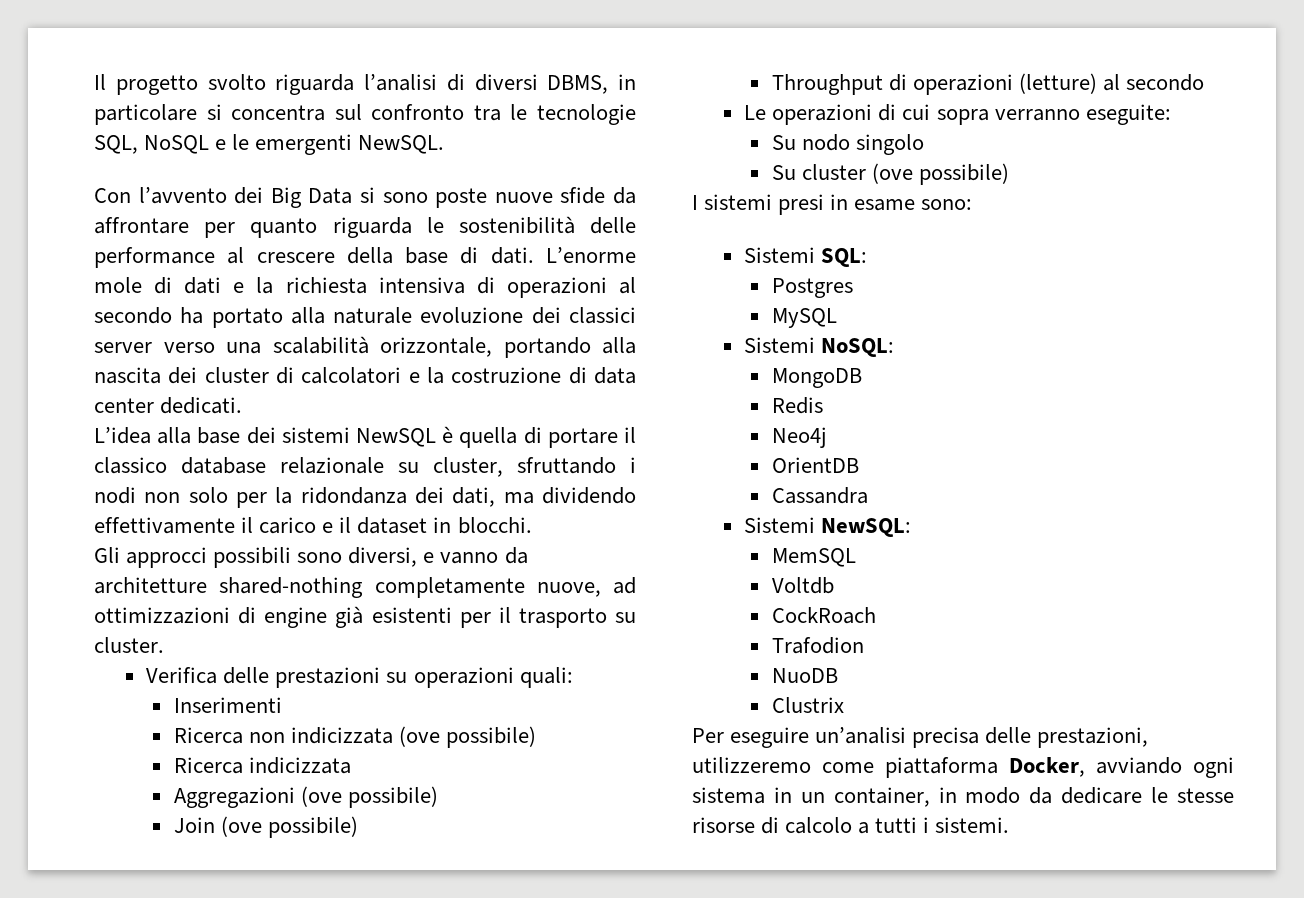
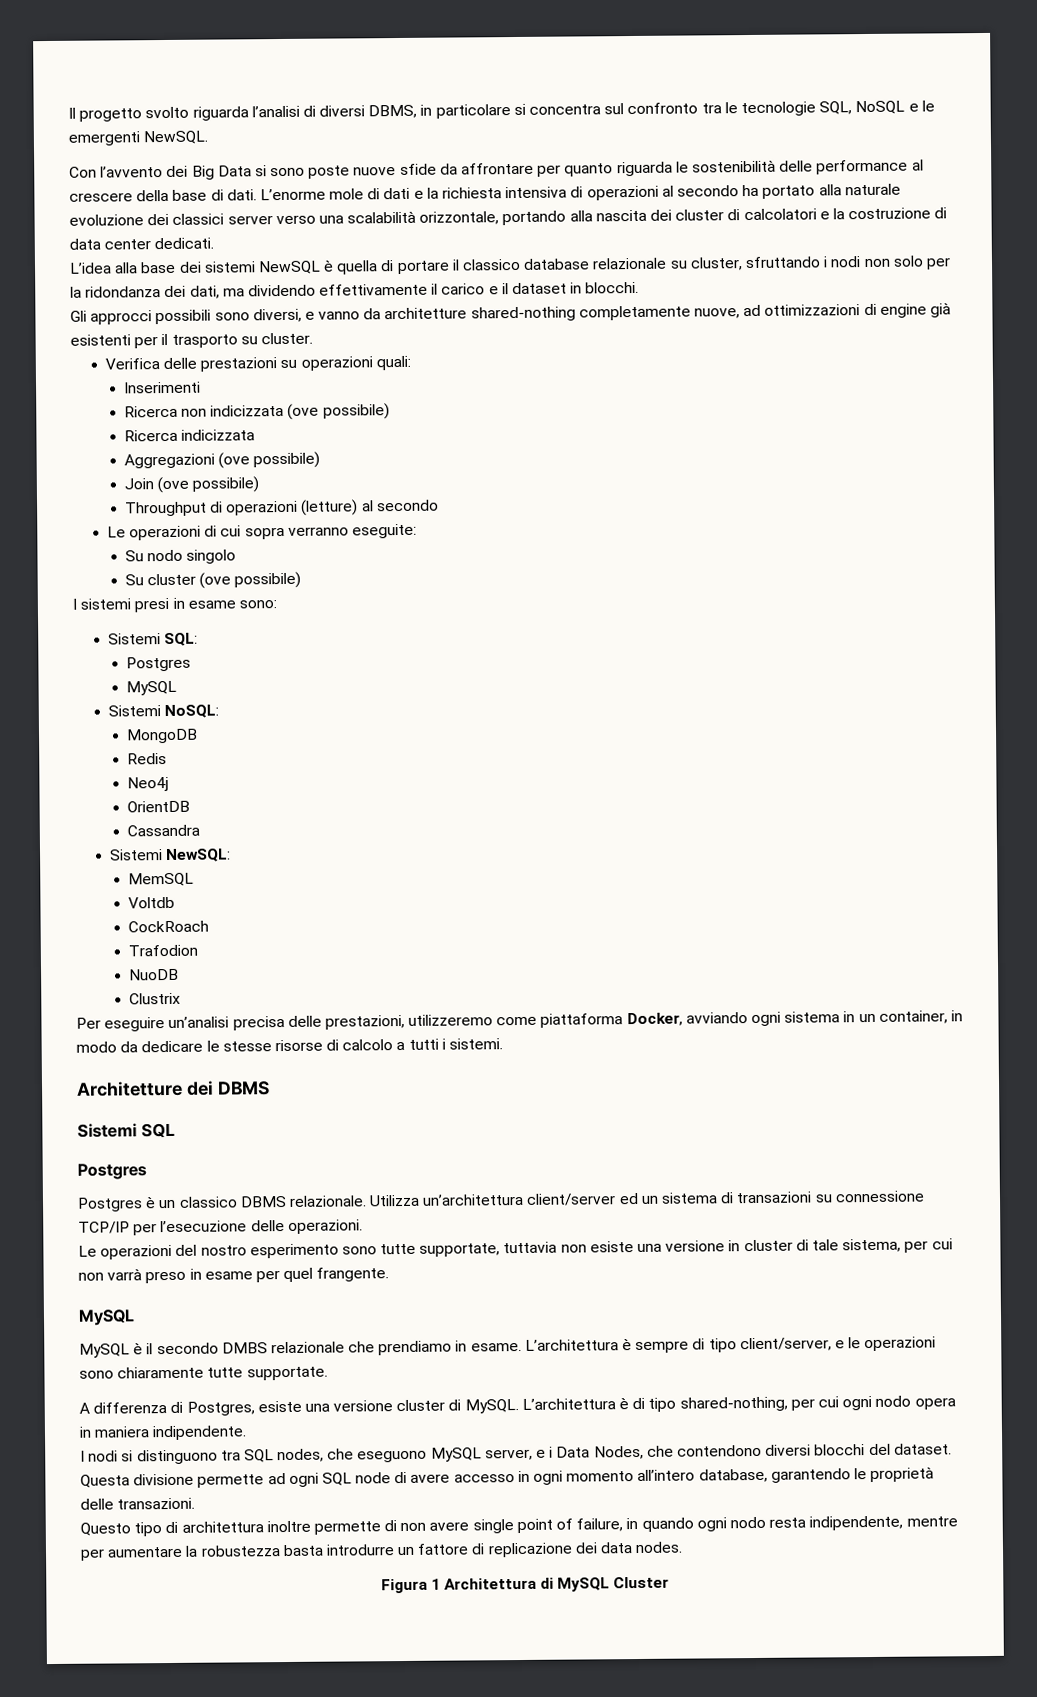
(1010, 825) none -> [76,1080,270,1097] [77,1122,175,1138] [77,1163,147,1180] [77,1190,925,1212] [78,1219,363,1236] [78,1238,953,1260] [78,1267,390,1284] [78,1309,135,1326] [79,1336,937,1358] [79,1366,328,1381] [79,1395,956,1416] [79,1425,248,1441] [80,1443,952,1465] [80,1466,935,1488] [80,1497,196,1510] [80,1515,958,1537] [80,1541,684,1561] [380,1576,670,1594] // Architetture dei DBMS // Sistemi SQL // Postgres // Postgres è un classico DBMS relazionale. Utilizza un’architettura client/server ed un sistema di transazioni su connessione TCP/IP per l’esecuzione delle operazioni. // Le operazioni del nostro esperimento sono tutte supportate, tuttavia non esiste una versione in cluster di tale sistema, per cui non varrà preso in esame per quel frangente. // MySQL // MySQL è il secondo DMBS relazionale che prendiamo in esame. L’architettura è sempre di tipo client/server, e le operazioni sono chiaramente tutte supportate. // A differenza di Postgres, esiste una versione cluster di MySQL. L’architettura è di tipo shared-nothing, per cui ogni nodo opera in maniera indipendente. // I nodi si distinguono tra SQL nodes, che eseguono MySQL server, e i Data Nodes, che contendono diversi blocchi del dataset. Questa divisione permette ad ogni SQL node di avere accesso in ogni momento all’intero database, garantendo le proprietà delle transazioni. // Questo tipo di architettura inoltre permette di non avere single point of failure, in quando ogni nodo resta indipendente, mentre per aumentare la robustezza basta introdurre un fattore di replicazione dei data nodes. // Figura 1 Architettura di MySQL Cluster

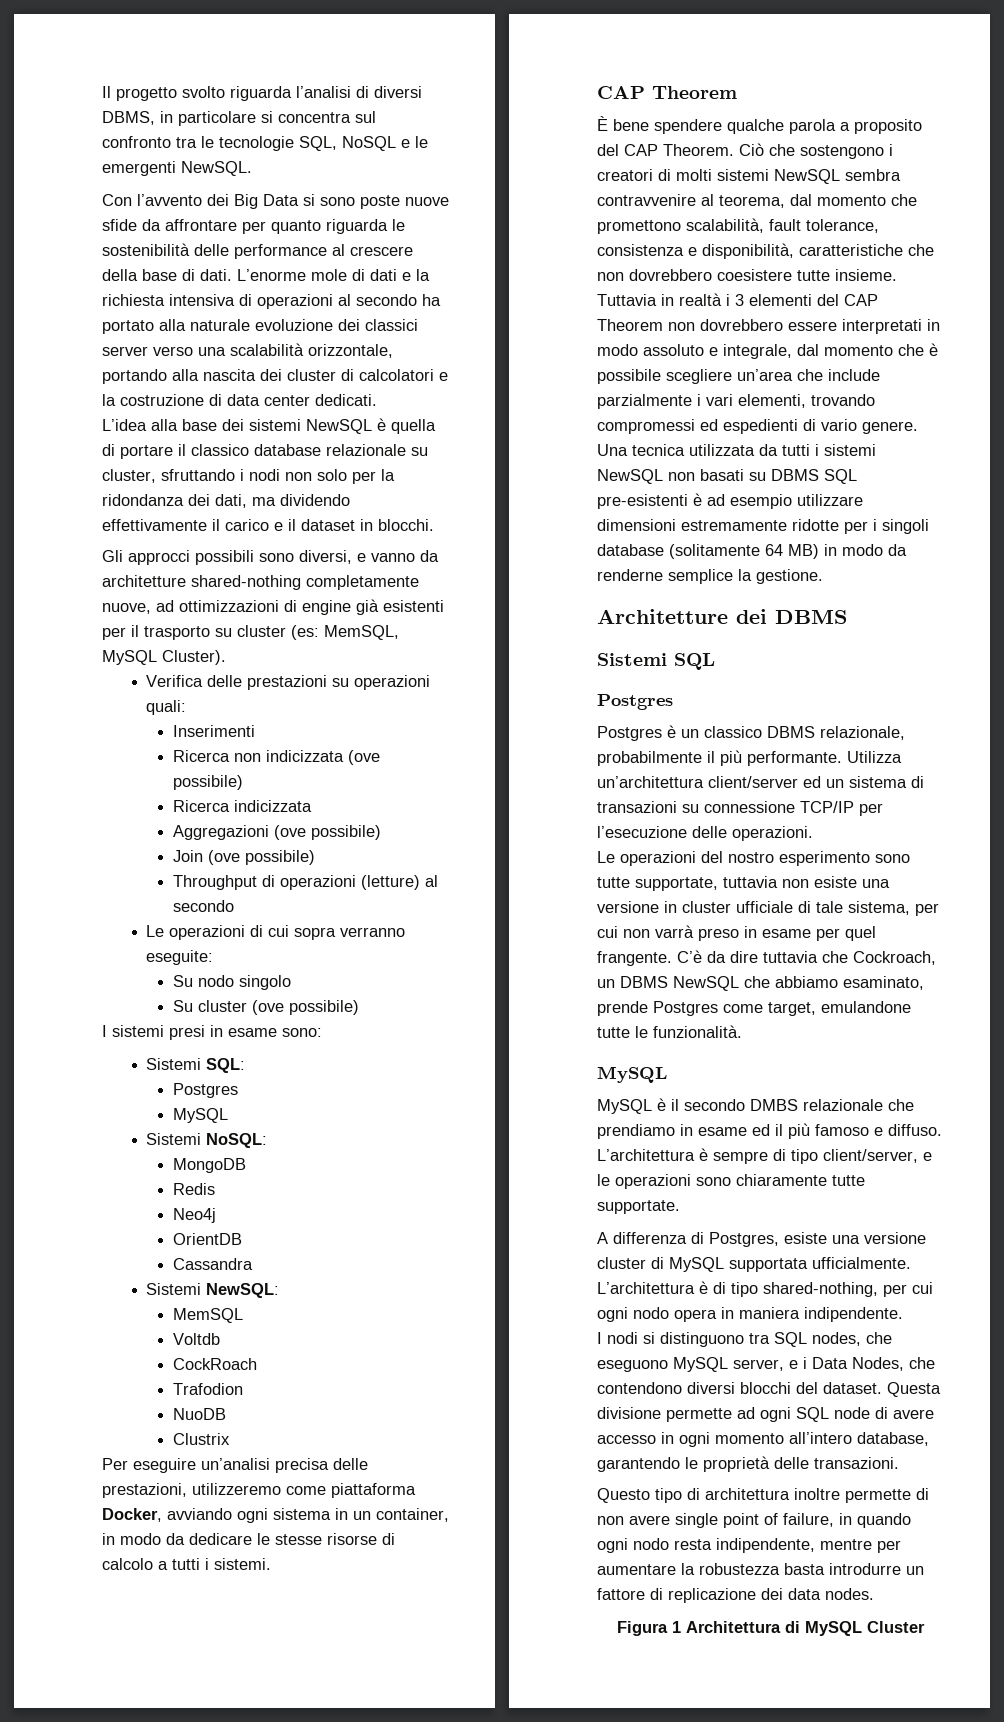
[260,332,313,345] cluster. -> [237,625,399,640] [102,650,226,665] cluster (es: MemSQL, MySQL Cluster).
(504, 1044) none -> [597,86,737,99] [597,116,922,134] [597,143,893,159] [597,169,901,184] [597,194,917,208] [597,218,879,234] [597,243,934,259] [597,269,897,281] [597,293,878,306] [597,319,940,334] [597,343,938,359] [597,369,880,384] [597,394,875,409] [597,419,918,434] [597,444,876,456] [597,469,857,484] [597,493,863,509] [597,519,929,534] [597,544,907,559] [597,569,823,584] // CAP Theorem // È bene spendere qualche parola a proposito del CAP Theorem. Ciò che sostengono i creatori di molti sistemi NewSQL sembra contravvenire al teorema, dal momento che promettono scalabilità, fault tolerance, consistenza e disponibilità, caratteristiche che non dovrebbero coesistere tutte insieme. Tuttavia in realtà i 3 elementi del CAP Theorem non dovrebbero essere interpretati in modo assoluto e integrale, dal momento che è possibile scegliere un’area che include parzialmente i vari elementi, trovando compromessi ed espedienti di vario genere. Una tecnica utilizzata da tutti i sistemi NewSQL non basati su DBMS SQL pre-esistenti è ad esempio utilizzare dimensioni estremamente ridotte per i singoli database (solitamente 64 MB) in modo da renderne semplice la gestione.
[288,1195,367,1207] relazionale. -> [820,726,905,740] [597,750,842,766] relazionale, probabilmente il più performante.
(793, 1245) none -> [736,901,793,913] ufficiale
(390, 1274) none -> [677,950,936,965] [597,976,924,991] [597,1001,911,1016] [597,1025,742,1038] C’è da dire tuttavia che Cockroach, un DBMS NewSQL che abbiamo esaminato, prende Postgres come target, emulandone tutte le funzionalità.
[470,1342,522,1352] esame. -> [698,1123,942,1139] esame ed il più famoso e diffuso.
[464,1399,519,1414] MySQL. -> [669,1257,911,1272] MySQL supportata ufficialmente.

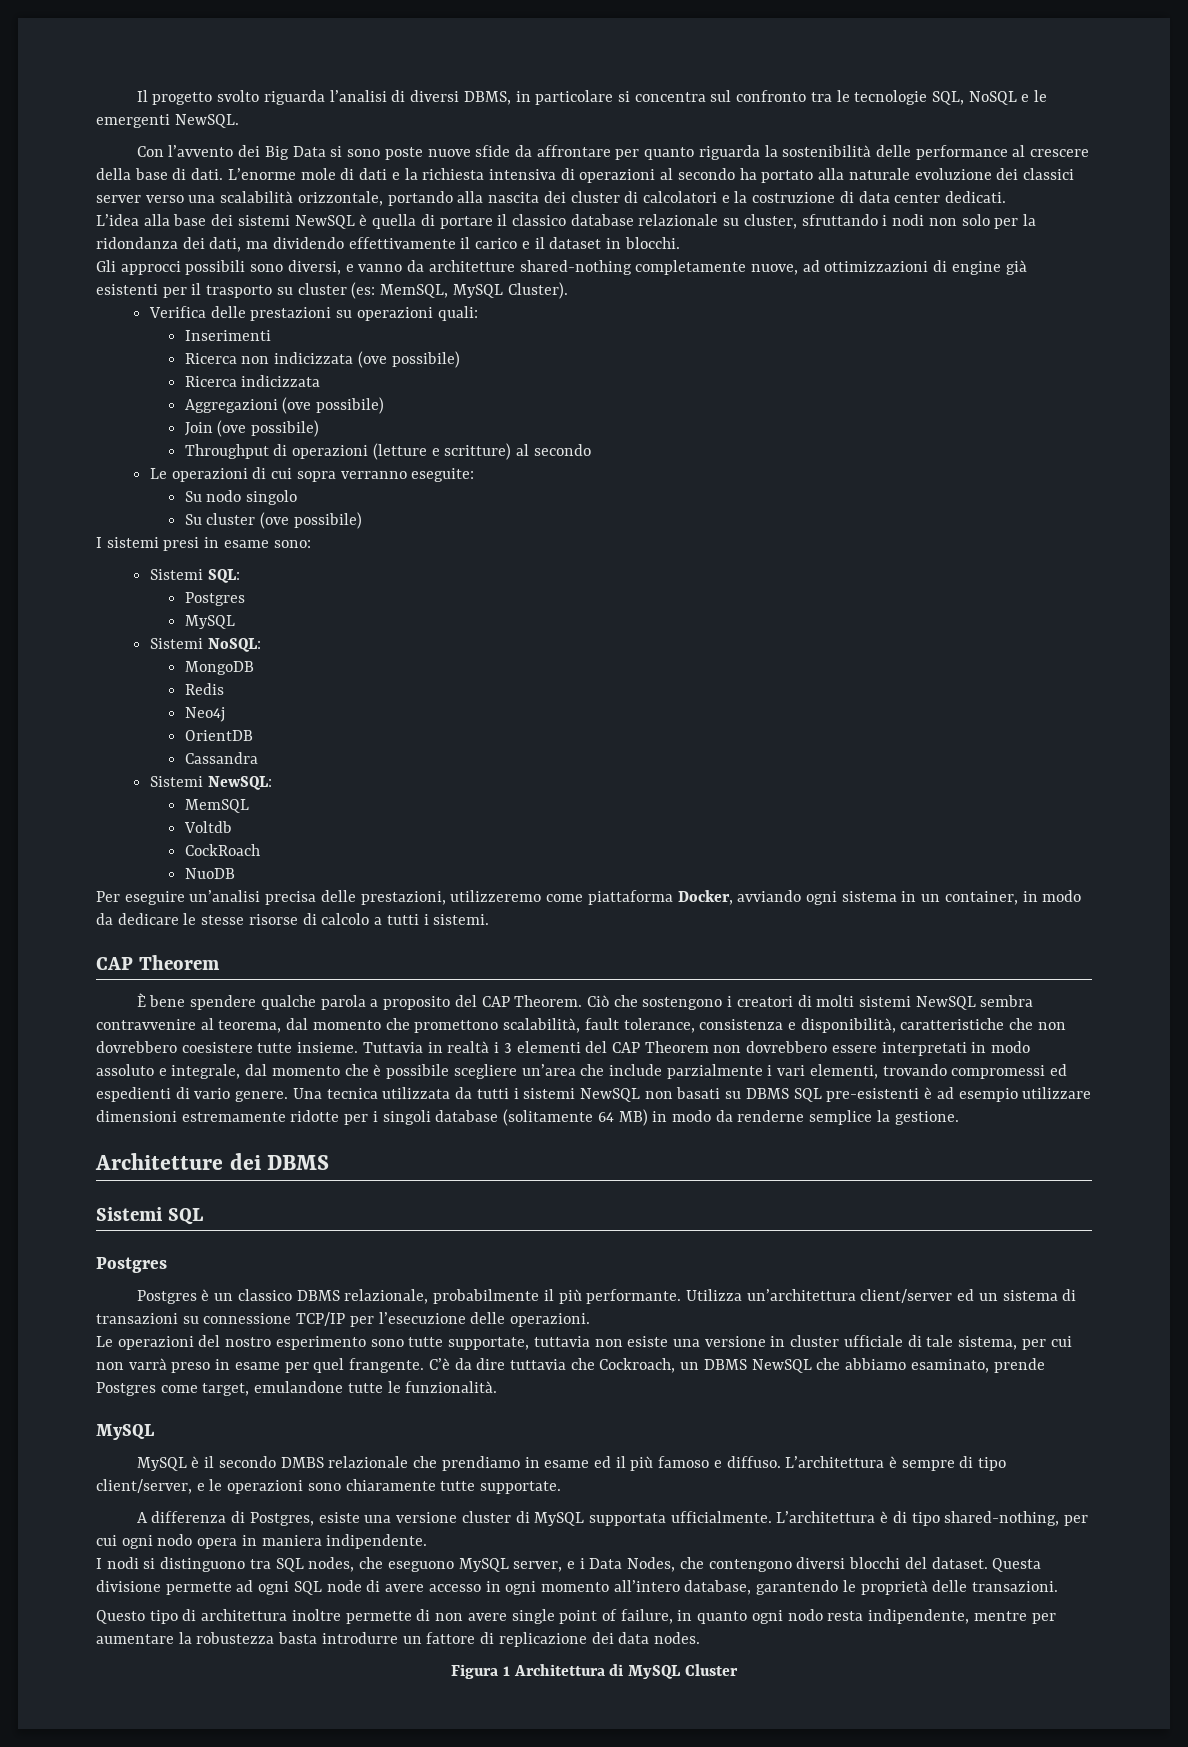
[392,219,405,231] le -> [764,145,778,157] la
[360,875,420,890] (letture) -> [372,443,512,460] (letture e scritture)
[172,1383,243,1395] // Trafodion -> (260, 850) none
[172,1433,230,1445] // Clustrix -> (235, 873) none
[597,1382,682,1394] contendono -> [708,1559,792,1572] contengono
[857,1513,911,1528] quando -> [697,1611,748,1624] quanto

